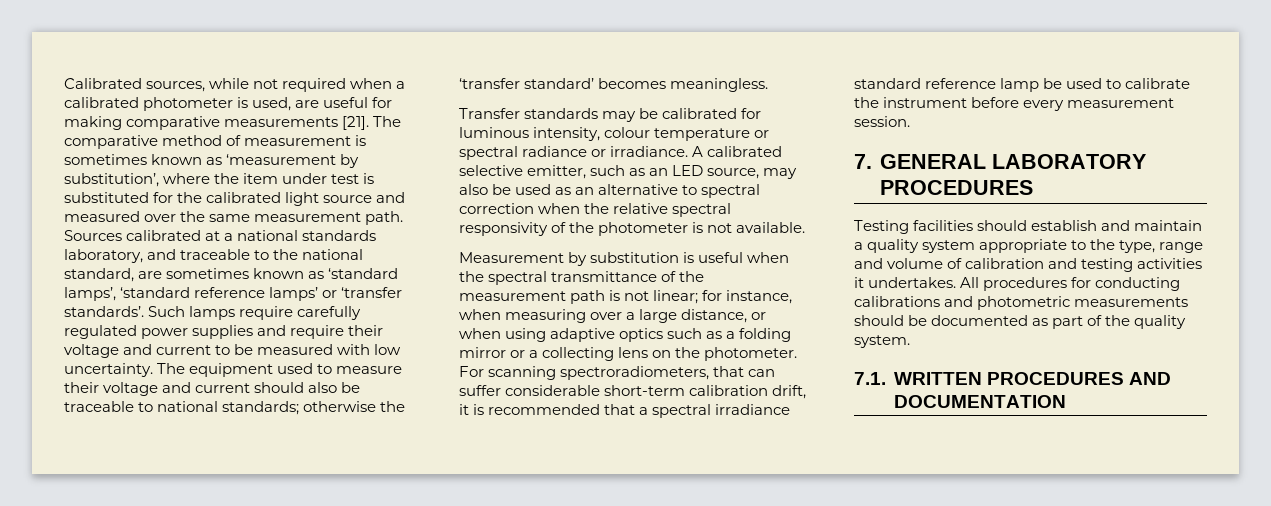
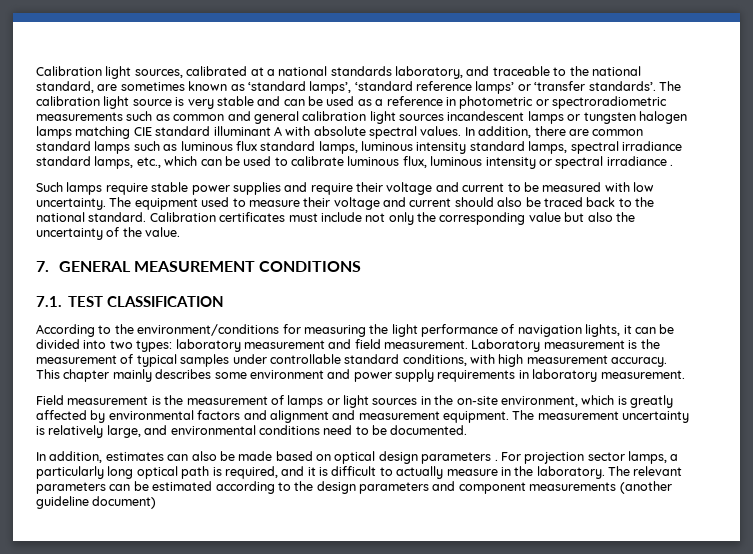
[64,78,406,92] [64,97,393,111] [64,116,402,130] [64,135,367,149] [64,154,360,168] [64,173,375,187] [64,192,406,206] [64,211,404,225] [64,230,122,241] Calibrated sources, while not required when a calibrated photometer is used, are useful for making comparative measurements [21]. The comparative method of measurement is sometimes known as ‘measurement by substitution’, where the item under test is substituted for the calibrated light source and measured over the same measurement path. Sources -> [36,66,183,79] Calibration light sources,
(144, 311) none -> [658,81,681,91] [36,96,667,109] [36,111,687,124] [36,126,644,139] [36,141,682,154] [36,156,673,169] The calibration light source is very stable and can be used as a reference in photometric or spectroradiometric measurements such as common and general calibration light sources incandescent lamps or tungsten halogen lamps matching CIE standard illuminant A with absolute spectral values. In addition, there are common standard lamps such as luminous flux standard lamps, luminous intensity standard lamps, spectral irradiance standard lamps, etc., which can be used to calibrate luminous flux, luminous intensity or spectral irradiance . //
[297,306,362,320] [64,325,137,339] carefully regulated -> [151,182,189,192] stable
[64,401,406,415] [459,78,769,92] [459,108,762,122] [459,127,770,141] [459,146,783,160] [459,165,798,179] [459,184,761,198] [459,203,732,217] [459,222,806,236] [459,252,790,266] [459,271,705,285] [459,290,793,304] [459,309,767,323] [459,328,792,342] [459,347,798,361] [459,366,776,380] [459,385,807,399] [459,404,791,418] [854,78,1191,92] [854,97,1175,111] [854,116,910,127] [854,154,1146,169] [879,180,1033,195] [854,220,1203,234] [854,239,1204,253] [854,258,1203,272] [854,277,1181,291] [854,296,1189,310] [854,315,1187,329] [854,335,910,348] [854,372,1171,385] [893,395,1066,408] traceable to national standards; otherwise the ‘transfer standard’ becomes meaningless. // Transfer standards may be calibrated for luminous intensity, colour temperature or spectral radiance or irradiance. A calibrated selective emitter, such as an LED source, may also be used as an alternative to spectral correction when the relative spectral responsivity of the photometer is not available. // Measurement by substitution is useful when the spectral transmittance of the measurement path is not linear; for instance, when measuring over a large distance, or when using adaptive optics such as a folding mirror or a collecting lens on the photometer. For scanning spectroradiometers, that can suffer considerable short-term calibration drift, it is recommended that a spectral irradiance standard reference lamp be used to calibrate the instrument before every measurement session. // 7. GENERAL LABORATORY PROCEDURES // Testing facilities should establish and maintain a quality system appropriate to the type, range and volume of calibration and testing activities it undertakes. All procedures for conducting calibrations and photometric measurements should be documented as part of the quality system. // 7.1. WRITTEN PROCEDURES AND DOCUMENTATION -> [543,197,654,207] [36,212,635,225] [36,227,181,240] [36,261,362,272] [36,296,225,307] [36,324,675,337] [36,339,660,352] [36,354,668,367] [36,369,685,382] [36,395,673,408] [36,410,690,423] [36,425,468,438] [36,451,679,464] [36,466,683,479] [36,481,672,494] [36,496,157,509] traced back to the national standard. Calibration certificates must include not only the corresponding value but also the uncertainty of the value. // 7. GENERAL MEASUREMENT CONDITIONS // 7.1. TEST CLASSIFICATION // According to the environment/conditions for measuring the light performance of navigation lights, it can be divided into two types: laboratory measurement and field measurement. Laboratory measurement is the measurement of typical samples under controllable standard conditions, with high measurement accuracy. This chapter mainly describes some environment and power supply requirements in laboratory measurement. // Field measurement is the measurement of lamps or light sources in the on-site environment, which is greatly affected by environmental factors and alignment and measurement equipment. The measurement uncertainty is relatively large, and environmental conditions need to be documented. // In addition, estimates can also be made based on optical design parameters . For projection sector lamps, a particularly long optical path is required, and it is difficult to actually measure in the laboratory. The relevant parameters can be estimated according to the design parameters and component measurements (another guideline document)

